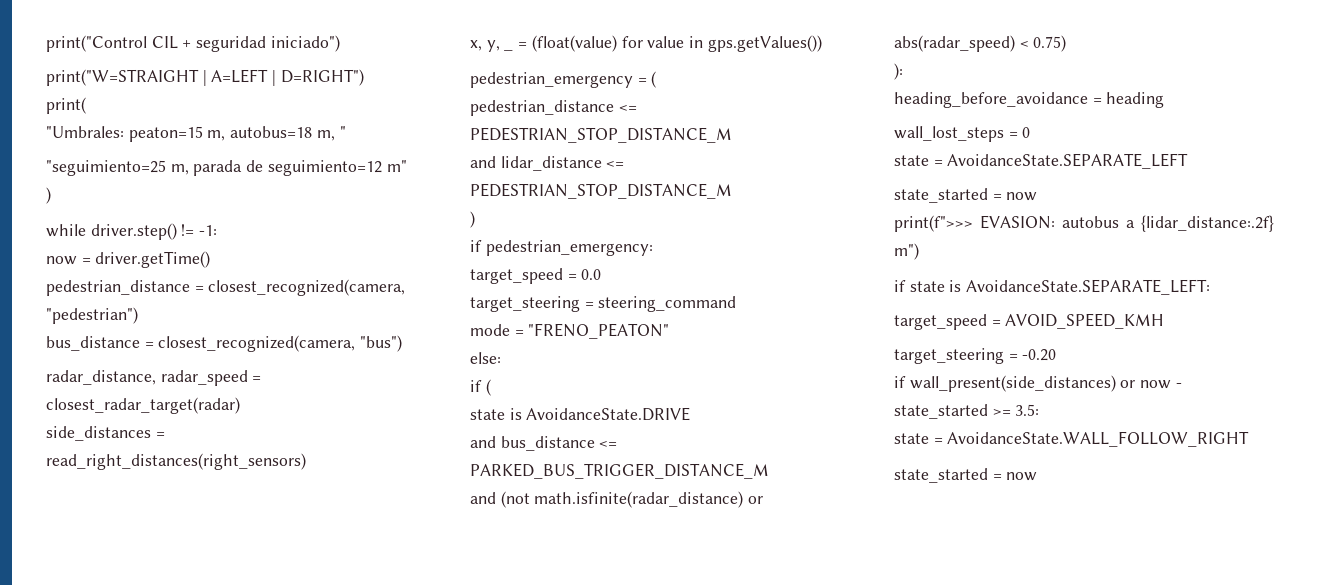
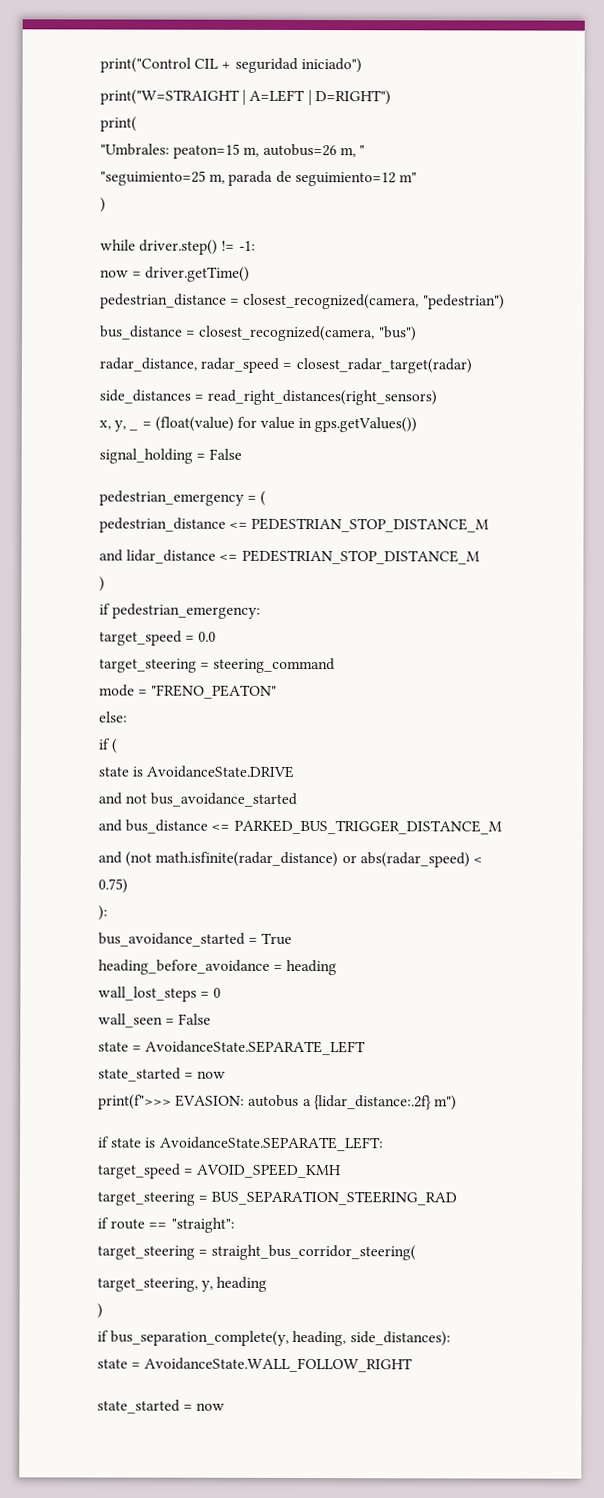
[230,126,313,138] autobus=18 -> [262,143,337,157] autobus=26
(822, 43) none -> [99,448,243,464] // signal_holding = False
(691, 414) none -> [98,792,298,807] // and not bus_avoidance_started
(903, 71) none -> [98,932,293,947] // bus_avoidance_started = True
(1031, 132) none -> [98,1013,212,1028] // wall_seen = False
[1022,349,1057,361] [894,375,1182,392] [894,404,1040,419] -0.20 // if wall_present(side_distances) or now - state_started >= 3.5: -> [211,1190,458,1206] [97,1217,235,1233] [97,1244,417,1261] [97,1276,268,1292] [97,1303,103,1319] [97,1330,451,1347] BUS_SEPARATION_STEERING_RAD // if route == "straight": // target_steering = straight_bus_corridor_steering( // target_steering, y, heading // ) // if bus_separation_complete(y, heading, side_distances):

